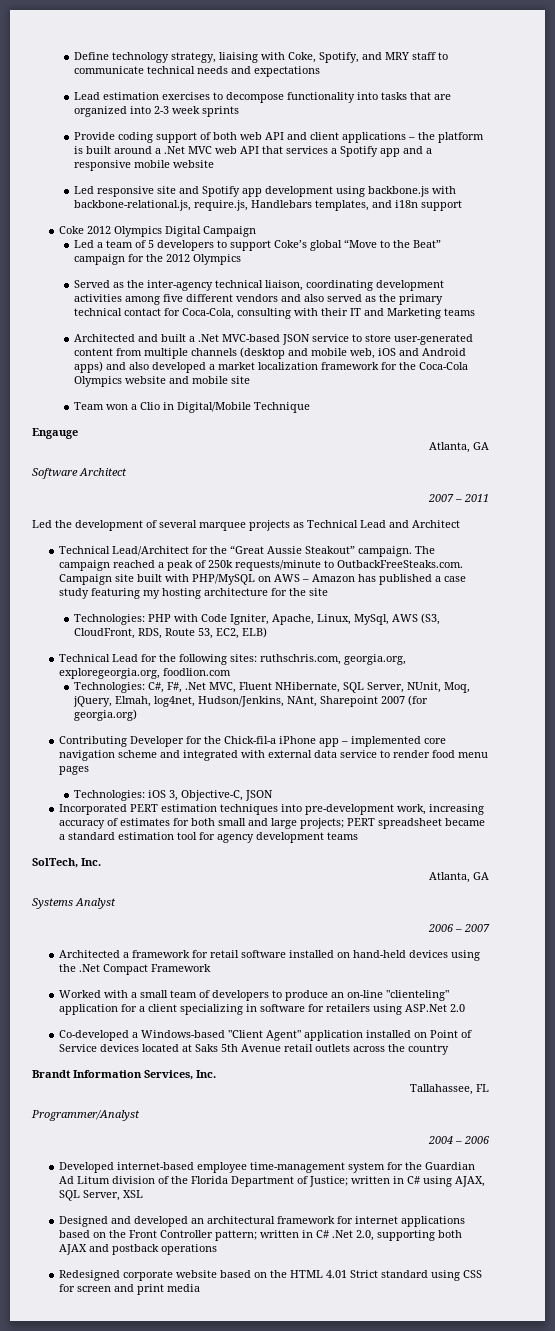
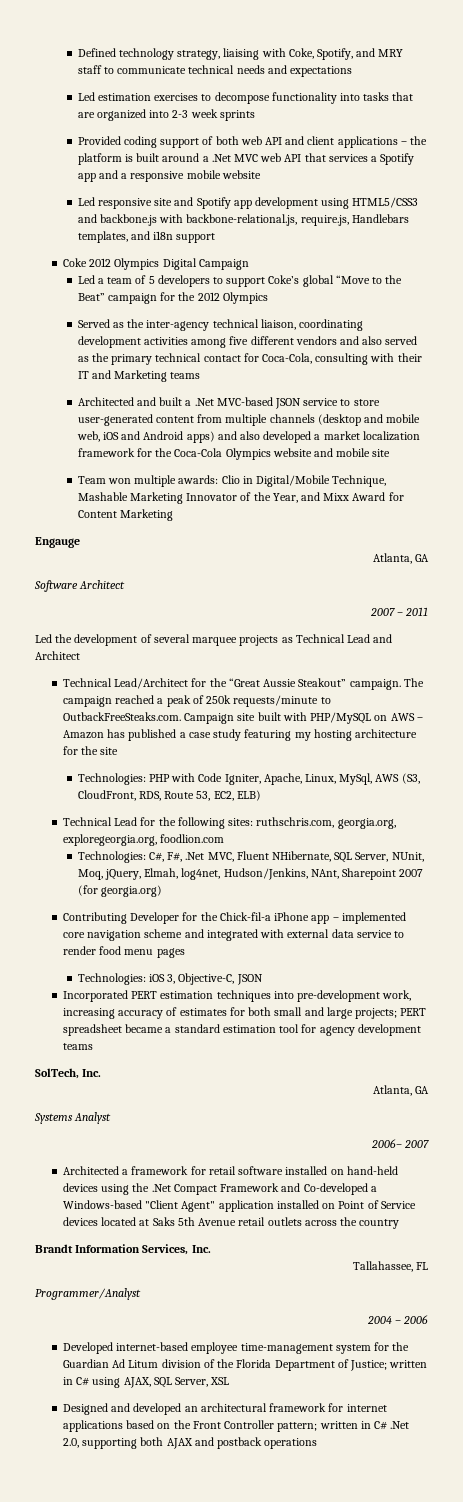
[74,52,110,60] Define -> [77,48,116,57] Defined
[74,92,101,100] Lead -> [77,92,95,101] Led
[74,132,116,140] Provide -> [77,136,121,145] Provided
(366, 191) none -> [352,197,419,208] [77,214,97,223] HTML5/CSS3 and
[131,404,138,410] a -> [134,475,219,487] multiple awards:
[254,402,311,413] Technique -> [332,475,387,487] [77,492,404,504] [77,509,173,521] Technique, Mashable Marketing Innovator of the Year, and Mixx Award for Content Marketing
[428,924,462,932] 2006 – -> [370,1139,402,1148] 2006–
[59,990,450,1001] [59,1004,466,1015] // Worked with a small team of developers to produce an on-line "clienteling" application for a client specializing in software for retailers using ASP.Net 2.0 // -> [281,1183,301,1192] and
[59,1270,483,1281] [59,1284,201,1295] // Redesigned corporate website based on the HTML 4.01 Strict standard using CSS for screen and print media -> (318, 1443) none

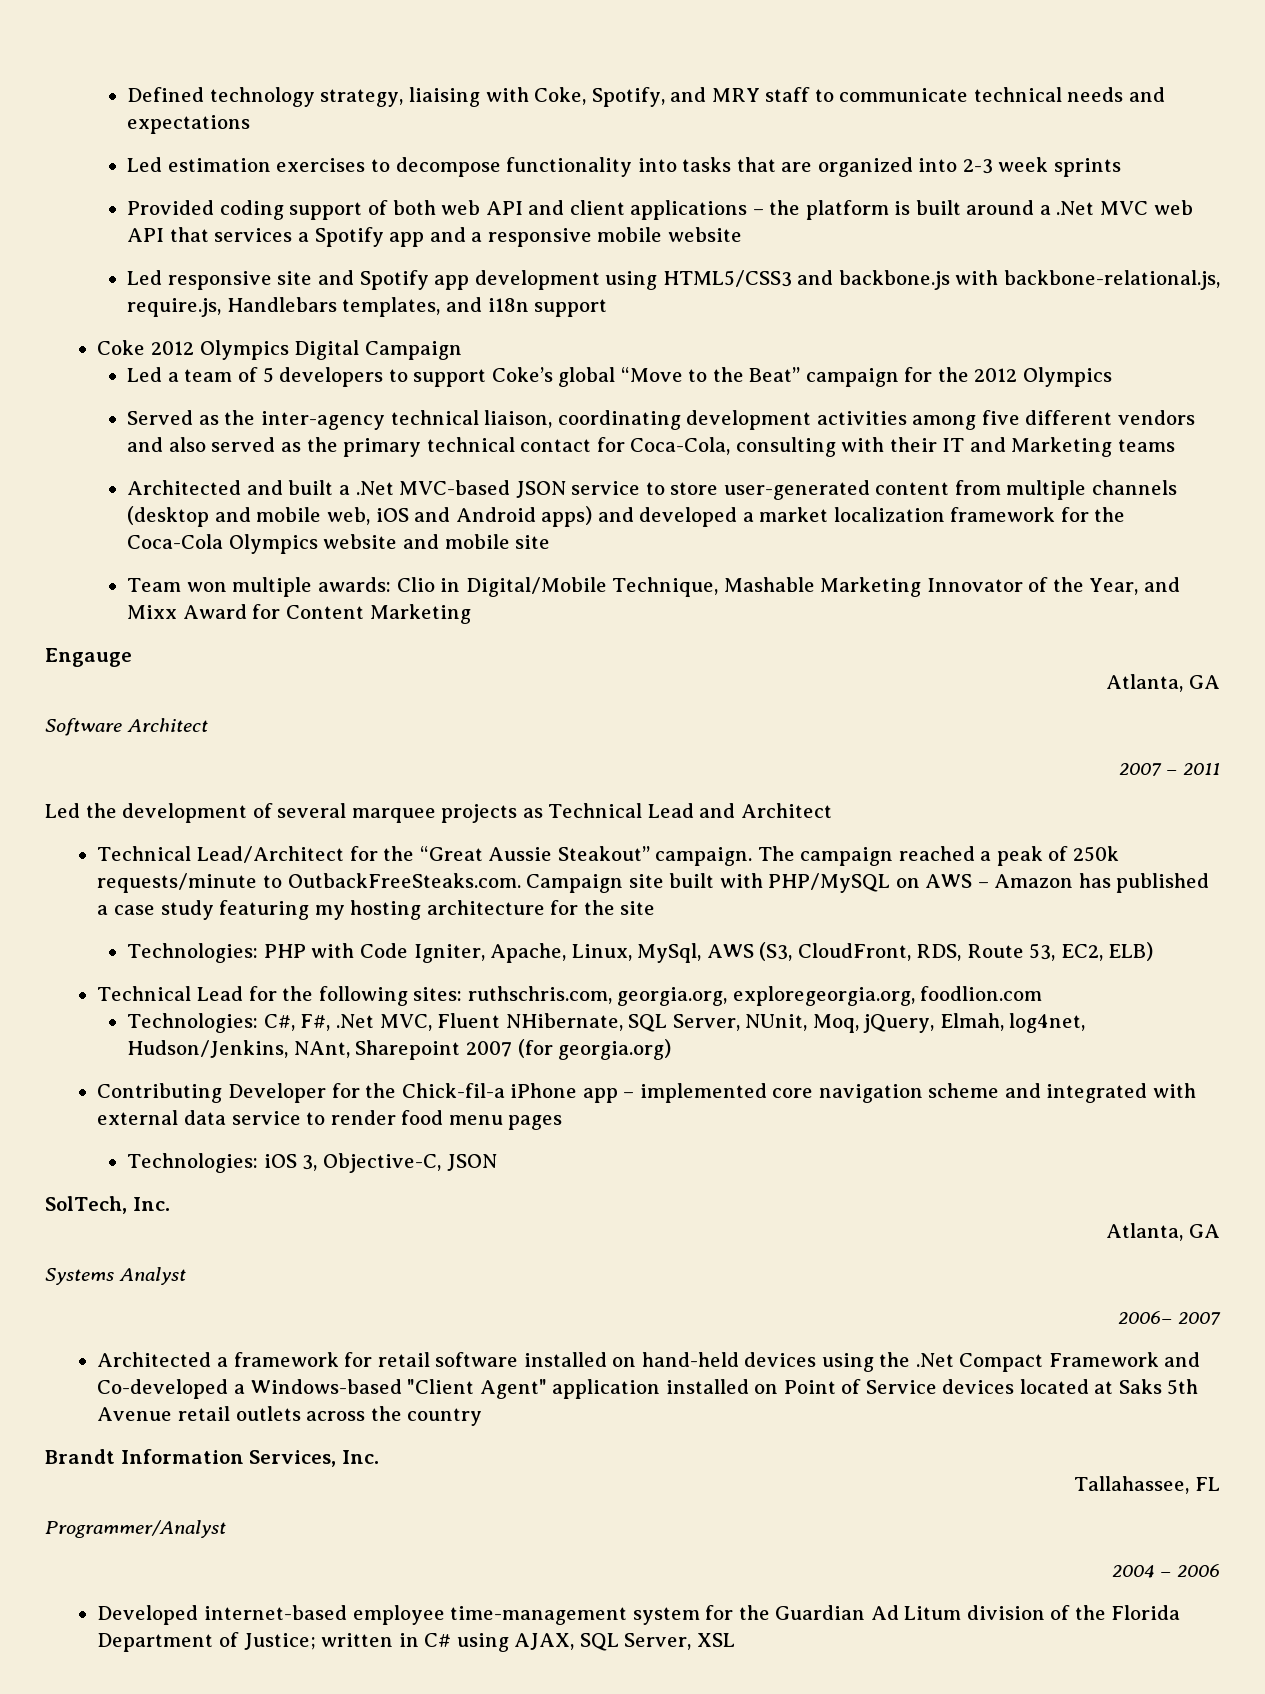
[240,431,261,440] also -> (634, 514) none
[62,990,412,1002] [62,1007,427,1019] [62,1024,421,1036] [62,1043,93,1050] // Incorporated PERT estimation techniques into pre-development work, increasing accuracy of estimates for both small and large projects; PERT spreadsheet became a standard estimation tool for agency development teams -> (497, 1162) none
[62,1403,387,1415] [62,1420,410,1432] [62,1437,318,1449] // Designed and developed an architectural framework for internet applications based on the Front Controller pattern; written in C# .Net 2.0, supporting both AJAX and postback operations -> (735, 1640) none

